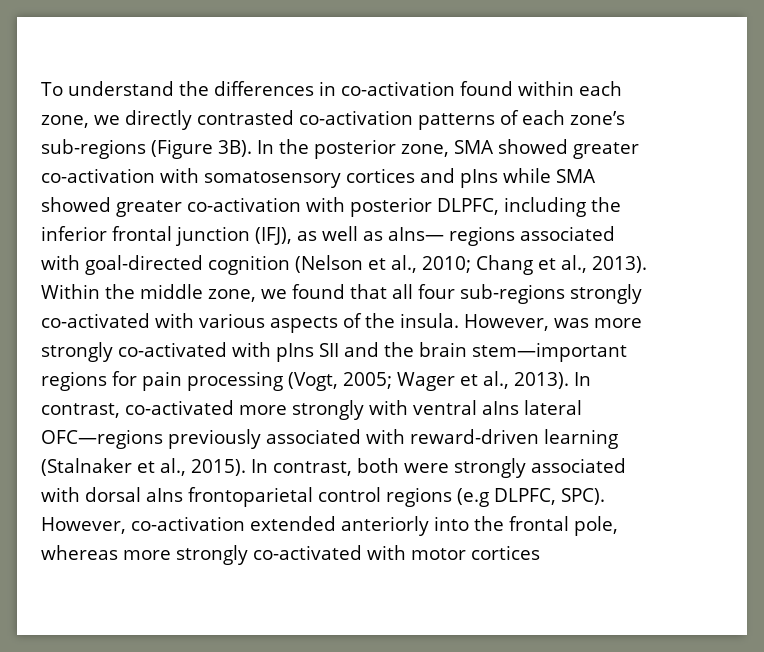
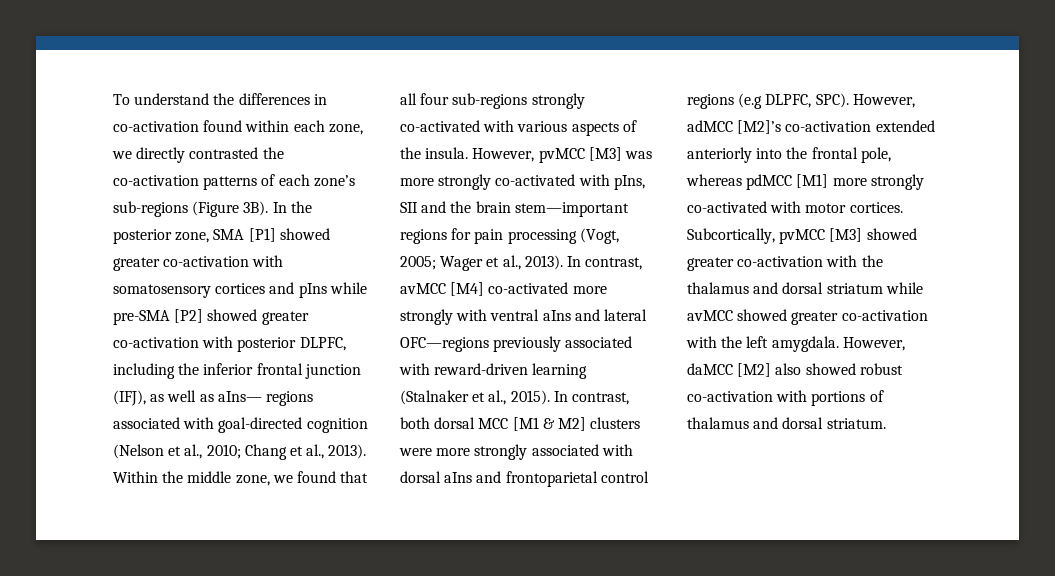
(294, 117) none -> [262,147,284,159] the
(494, 147) none -> [248,228,276,242] [P1]
[556,169,596,183] SMA -> [113,309,204,325] pre-SMA [P2]
(549, 322) none -> [538,147,622,163] pvMCC [M3]
[276,343,314,362] pIns -> [613,175,645,190] pIns,
(120, 410) none -> [400,282,485,296] avMCC [M4]
(519, 408) none -> [574,309,600,321] and
[404,463,449,473] were -> [434,417,641,431] [399,448,471,456] dorsal MCC [M1 & M2] clusters were more
(183, 495) none -> [476,471,502,483] and
(126, 525) none -> [687,120,782,134] adMCC [M2]’s
(118, 552) none -> [746,174,829,190] pdMCC [M1]
[471,545,540,560] cortices -> [849,202,903,213] [687,228,917,244] [687,255,883,271] [687,282,923,294] [687,309,928,325] [686,336,905,352] [687,363,903,377] [687,390,884,406] [687,417,886,429] cortices. Subcortically, pvMCC [M3] showed greater co-activation with the thalamus and dorsal striatum while avMCC showed greater co-activation with the left amygdala. However, daMCC [M2] also showed robust co-activation with portions of thalamus and dorsal striatum.

